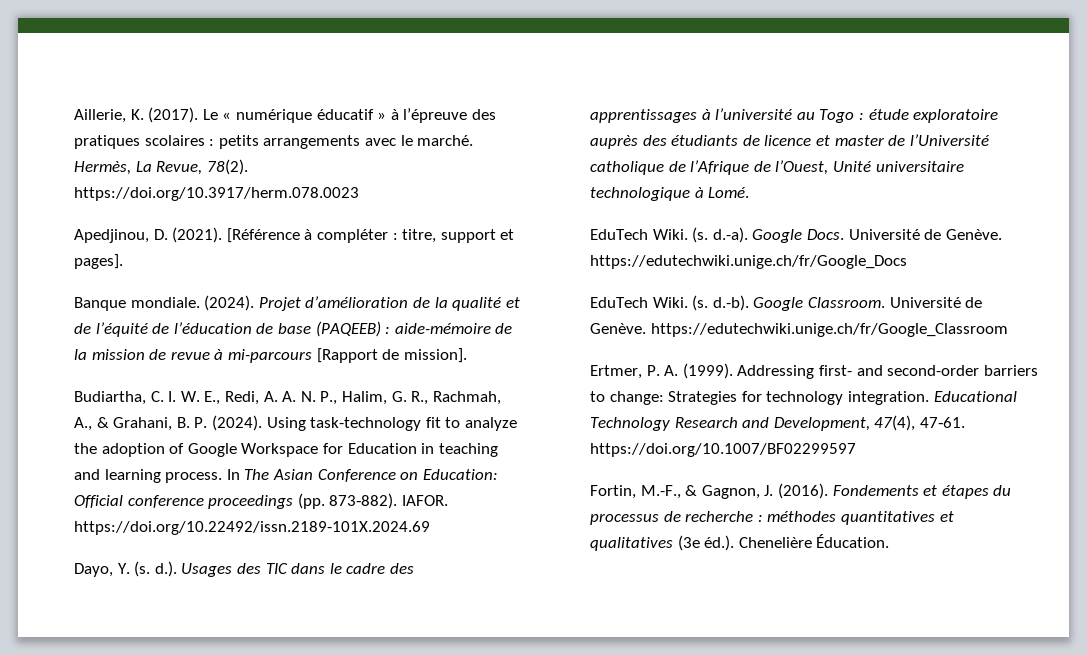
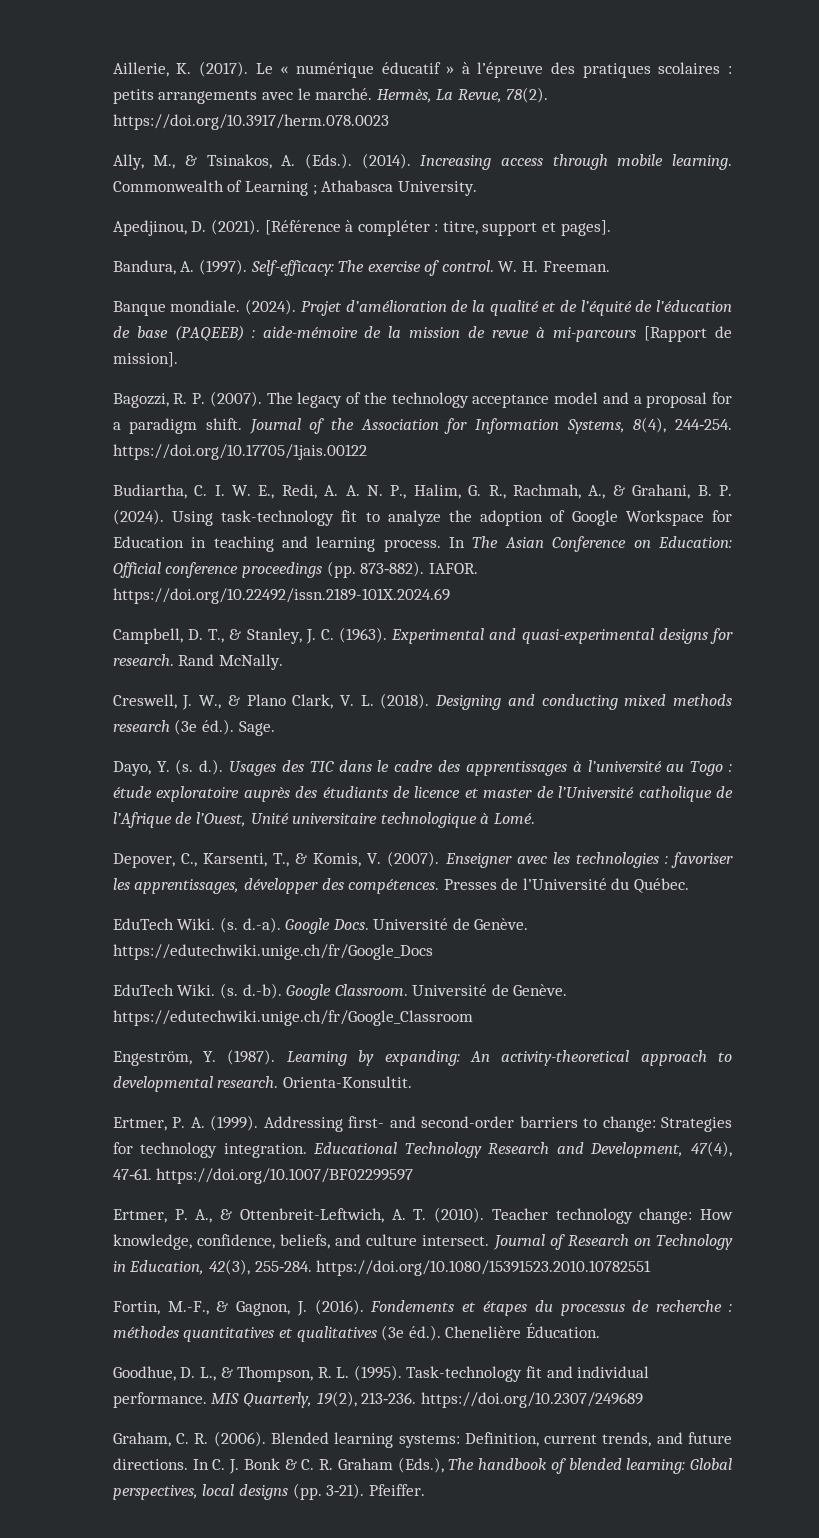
(360, 194) none -> [112,153,732,170] [112,180,477,196] // Ally, M., & Tsinakos, A. (Eds.). (2014). Increasing access through mobile learning. Commonwealth of Learning ; Athabasca University.
(124, 261) none -> [112,259,610,276] // Bandura, A. (1997). Self-efficacy: The exercise of control. W. H. Freeman.
(467, 355) none -> [112,391,732,408] [112,417,732,434] [112,444,367,460] // Bagozzi, R. P. (2007). The legacy of the technology acceptance model and a proposal for a paradigm shift. Journal of the Association for Information Systems, 8(4), 244‑254. https://doi.org/10.17705/1jais.00122
(431, 528) none -> [112,627,733,644] [112,654,283,670] [112,693,732,710] [112,719,275,736] // Campbell, D. T., & Stanley, J. C. (1963). Experimental and quasi-experimental designs for research. Rand McNally. // Creswell, J. W., & Plano Clark, V. L. (2018). Designing and conducting mixed methods research (3e éd.). Sage.
(750, 192) none -> [112,851,733,868] [112,878,690,894] // Depover, C., Karsenti, T., & Komis, V. (2007). Enseigner avec les technologies : favoriser les apprentissages, développer des compétences. Presses de l’Université du Québec.
(1008, 330) none -> [112,1049,732,1066] [112,1076,412,1092] // Engeström, Y. (1987). Learning by expanding: An activity-theoretical approach to developmental research. Orienta-Konsultit.
(857, 450) none -> [112,1207,733,1224] [112,1234,733,1250] [112,1259,652,1276] // Ertmer, P. A., & Ottenbreit-Leftwich, A. T. (2010). Teacher technology change: How knowledge, confidence, beliefs, and culture intersect. Journal of Research on Technology in Education, 42(3), 255‑284. https://doi.org/10.1080/15391523.2010.10782551
(890, 541) none -> [112,1365,650,1382] [112,1391,643,1408] [112,1431,732,1448] [112,1457,732,1474] [112,1483,425,1500] // Goodhue, D. L., & Thompson, R. L. (1995). Task-technology fit and individual performance. MIS Quarterly, 19(2), 213‑236. https://doi.org/10.2307/249689 // Graham, C. R. (2006). Blended learning systems: Definition, current trends, and future directions. In C. J. Bonk & C. R. Graham (Eds.), The handbook of blended learning: Global perspectives, local designs (pp. 3‑21). Pfeiffer.

